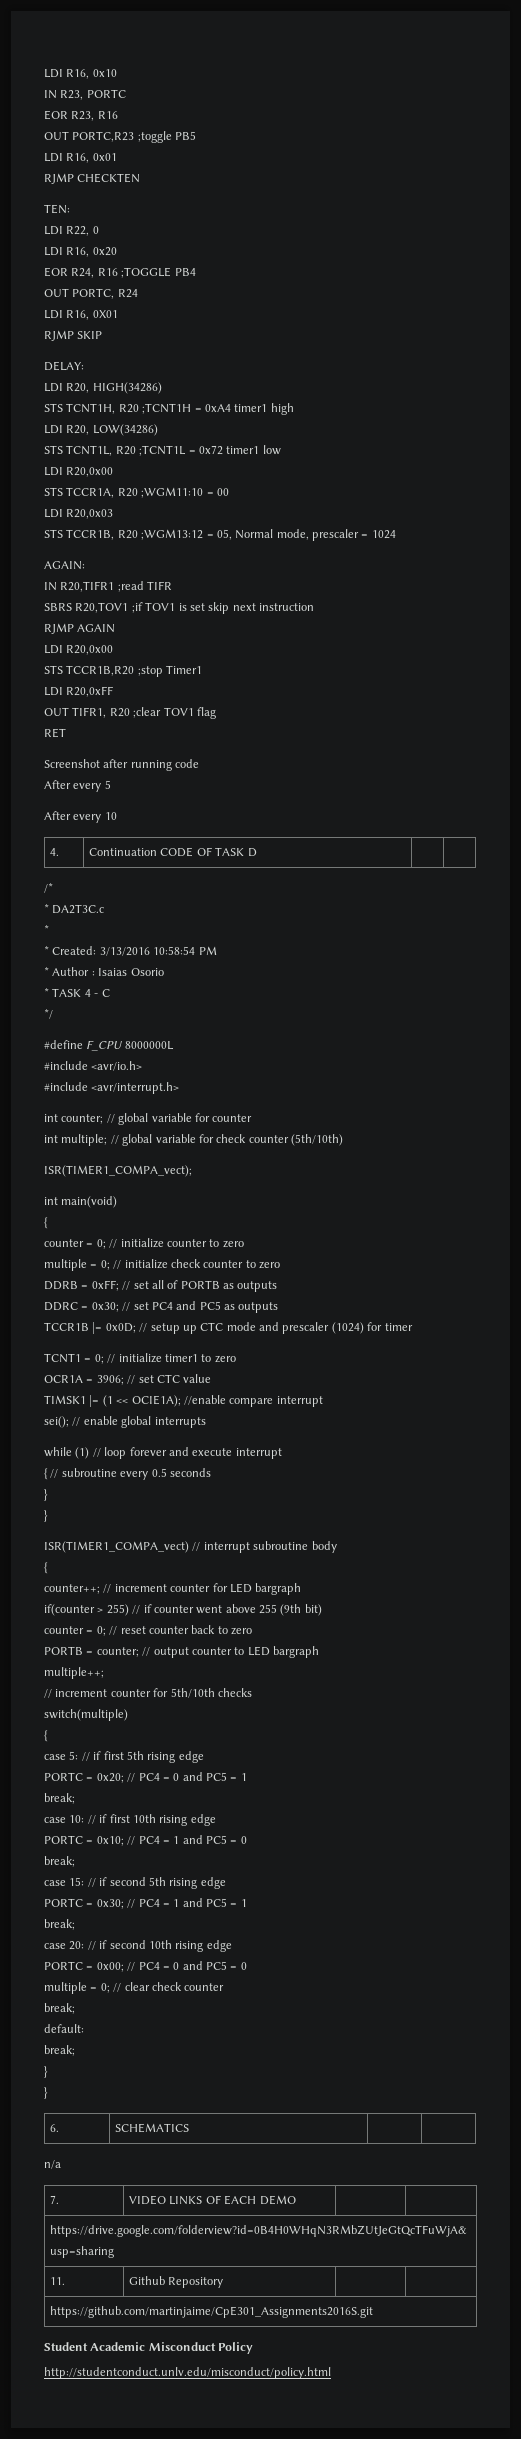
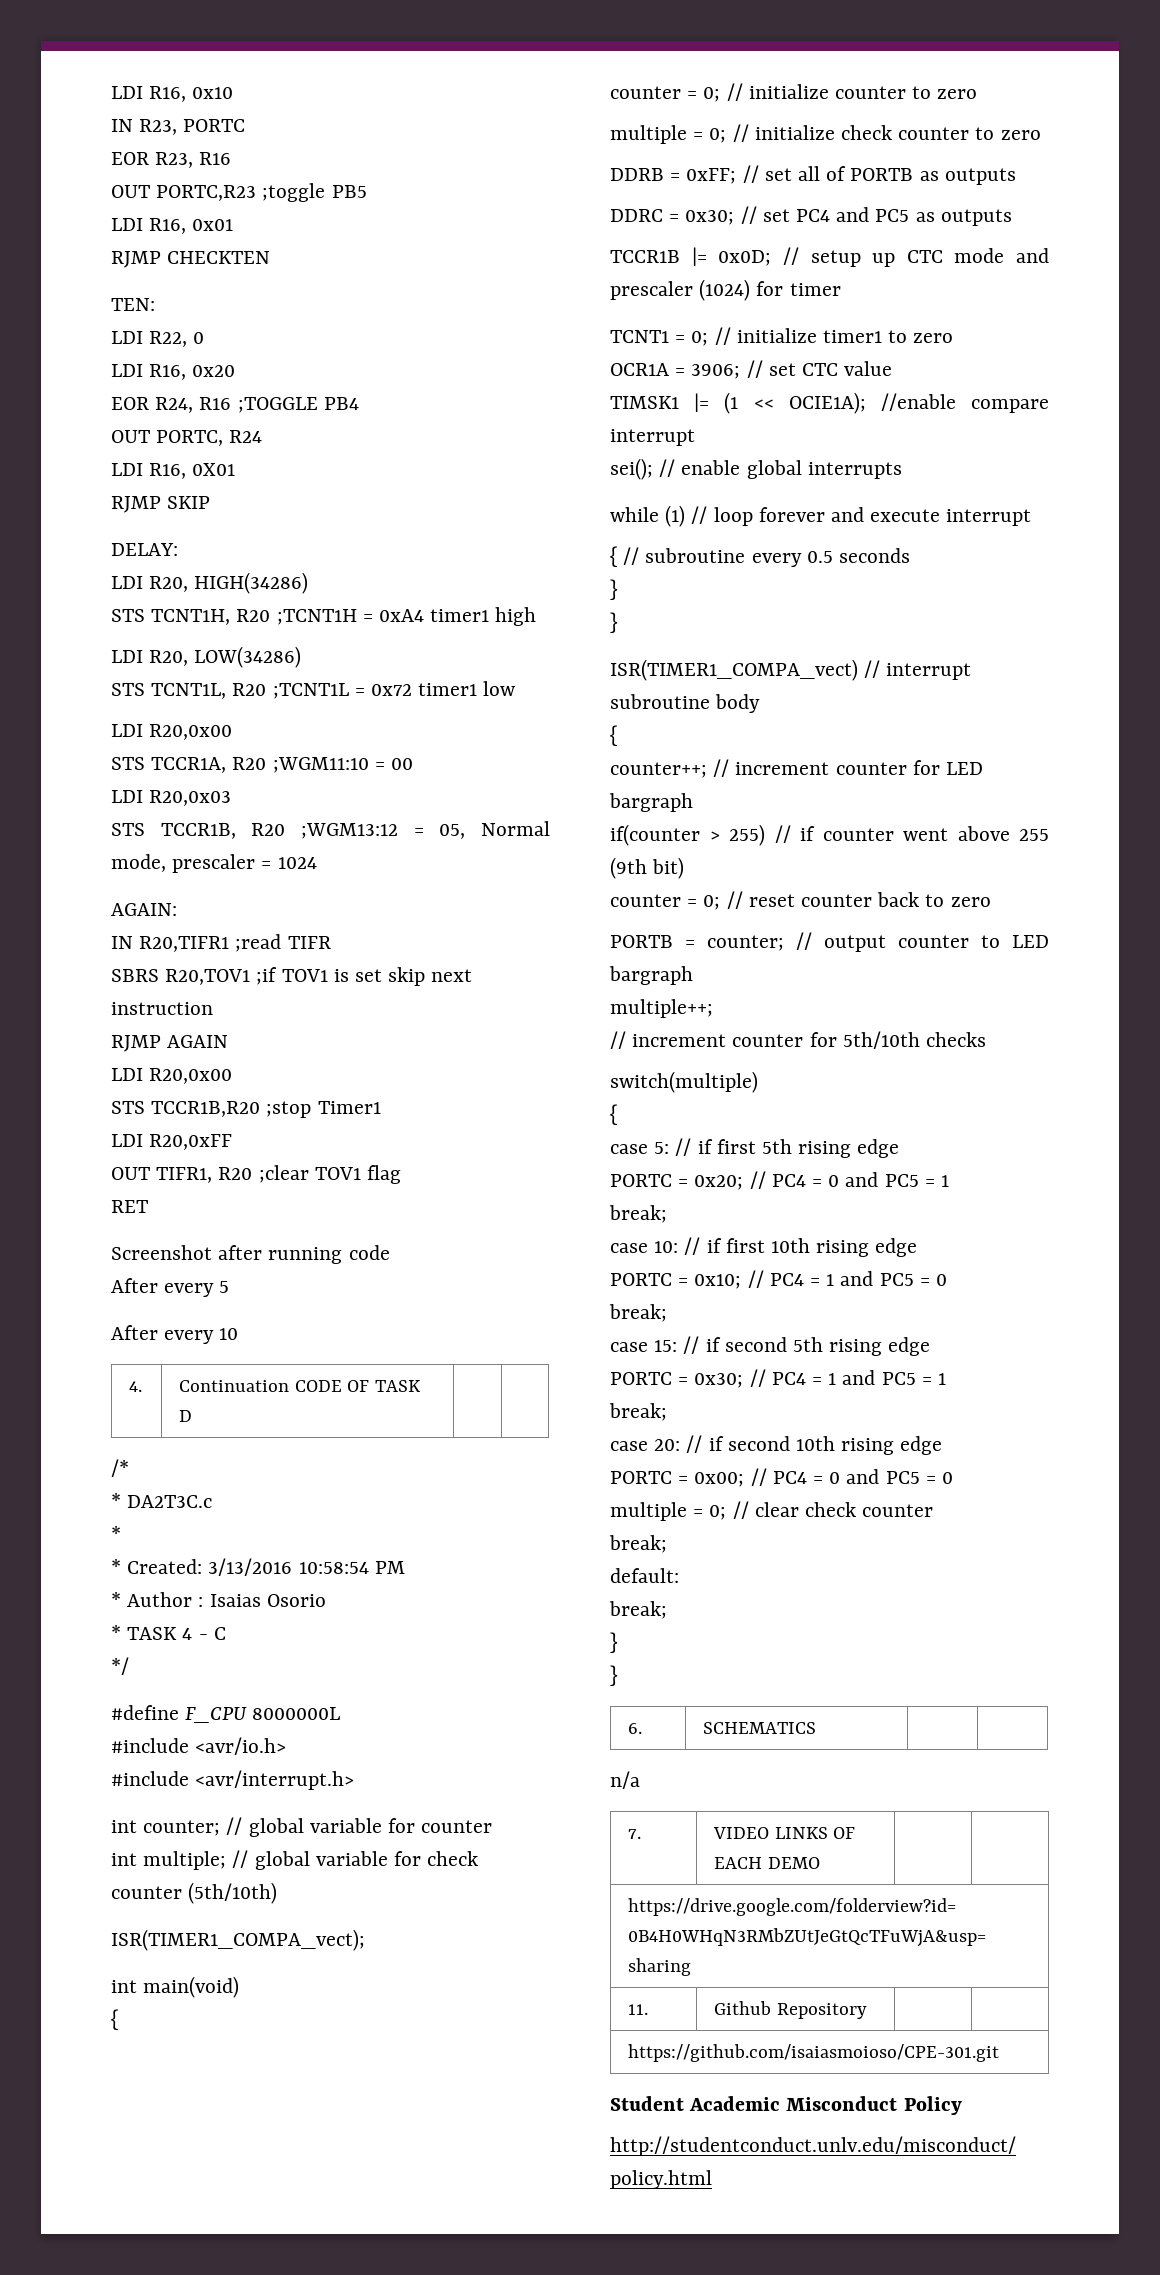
[50,2306,374,2318] https://github.com/martinjaime/CpE301_Assignments2016S.git -> [628,2044,1000,2062] https://github.com/isaiasmoioso/CPE-301.git

